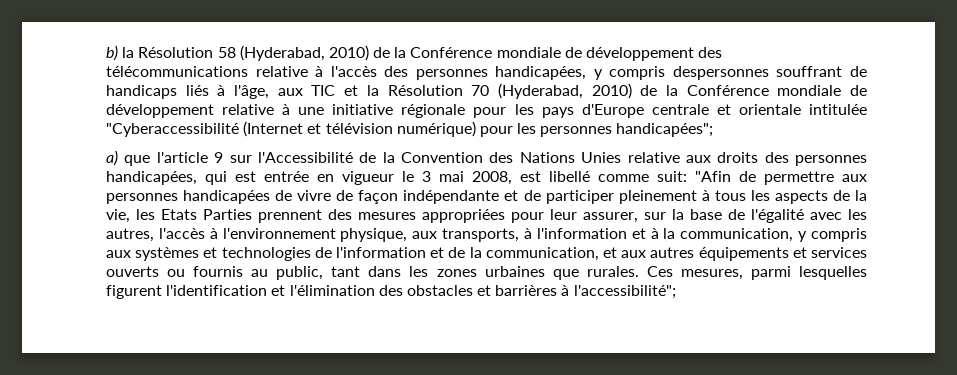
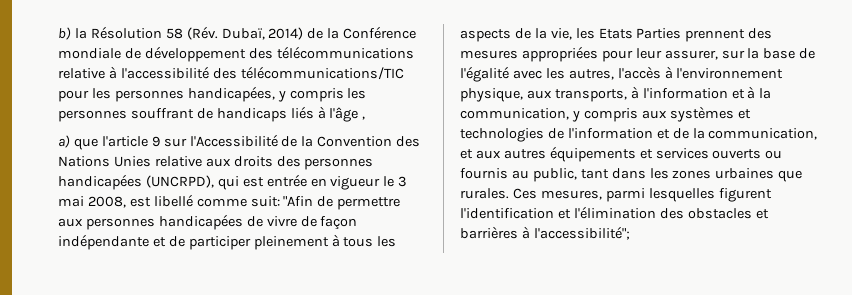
[239,45,369,61] (Hyderabad, 2010) -> [186,26,304,40] (Rév. Dubaï, 2014)
[330,66,409,77] l'accès des -> [120,66,404,80] [58,88,111,102] l'accessibilité des télécommunications/TIC pour les
[672,66,769,80] despersonnes -> [347,88,367,99] [58,110,127,122] les personnes
[234,83,867,99] [106,104,868,118] [106,121,714,137] l'âge, aux TIC et la Résolution 70 (Hyderabad, 2010) de la Conférence mondiale de développement relative à une initiative régionale pour les pays d'Europe centrale et orientale intitulée "Cyberaccessibilité (Internet et télévision numérique) pour les personnes handicapées"; -> [329,107,366,122] l'âge ,
[106,171,197,185] handicapées, -> [58,174,214,190] handicapées (UNCRPD),

